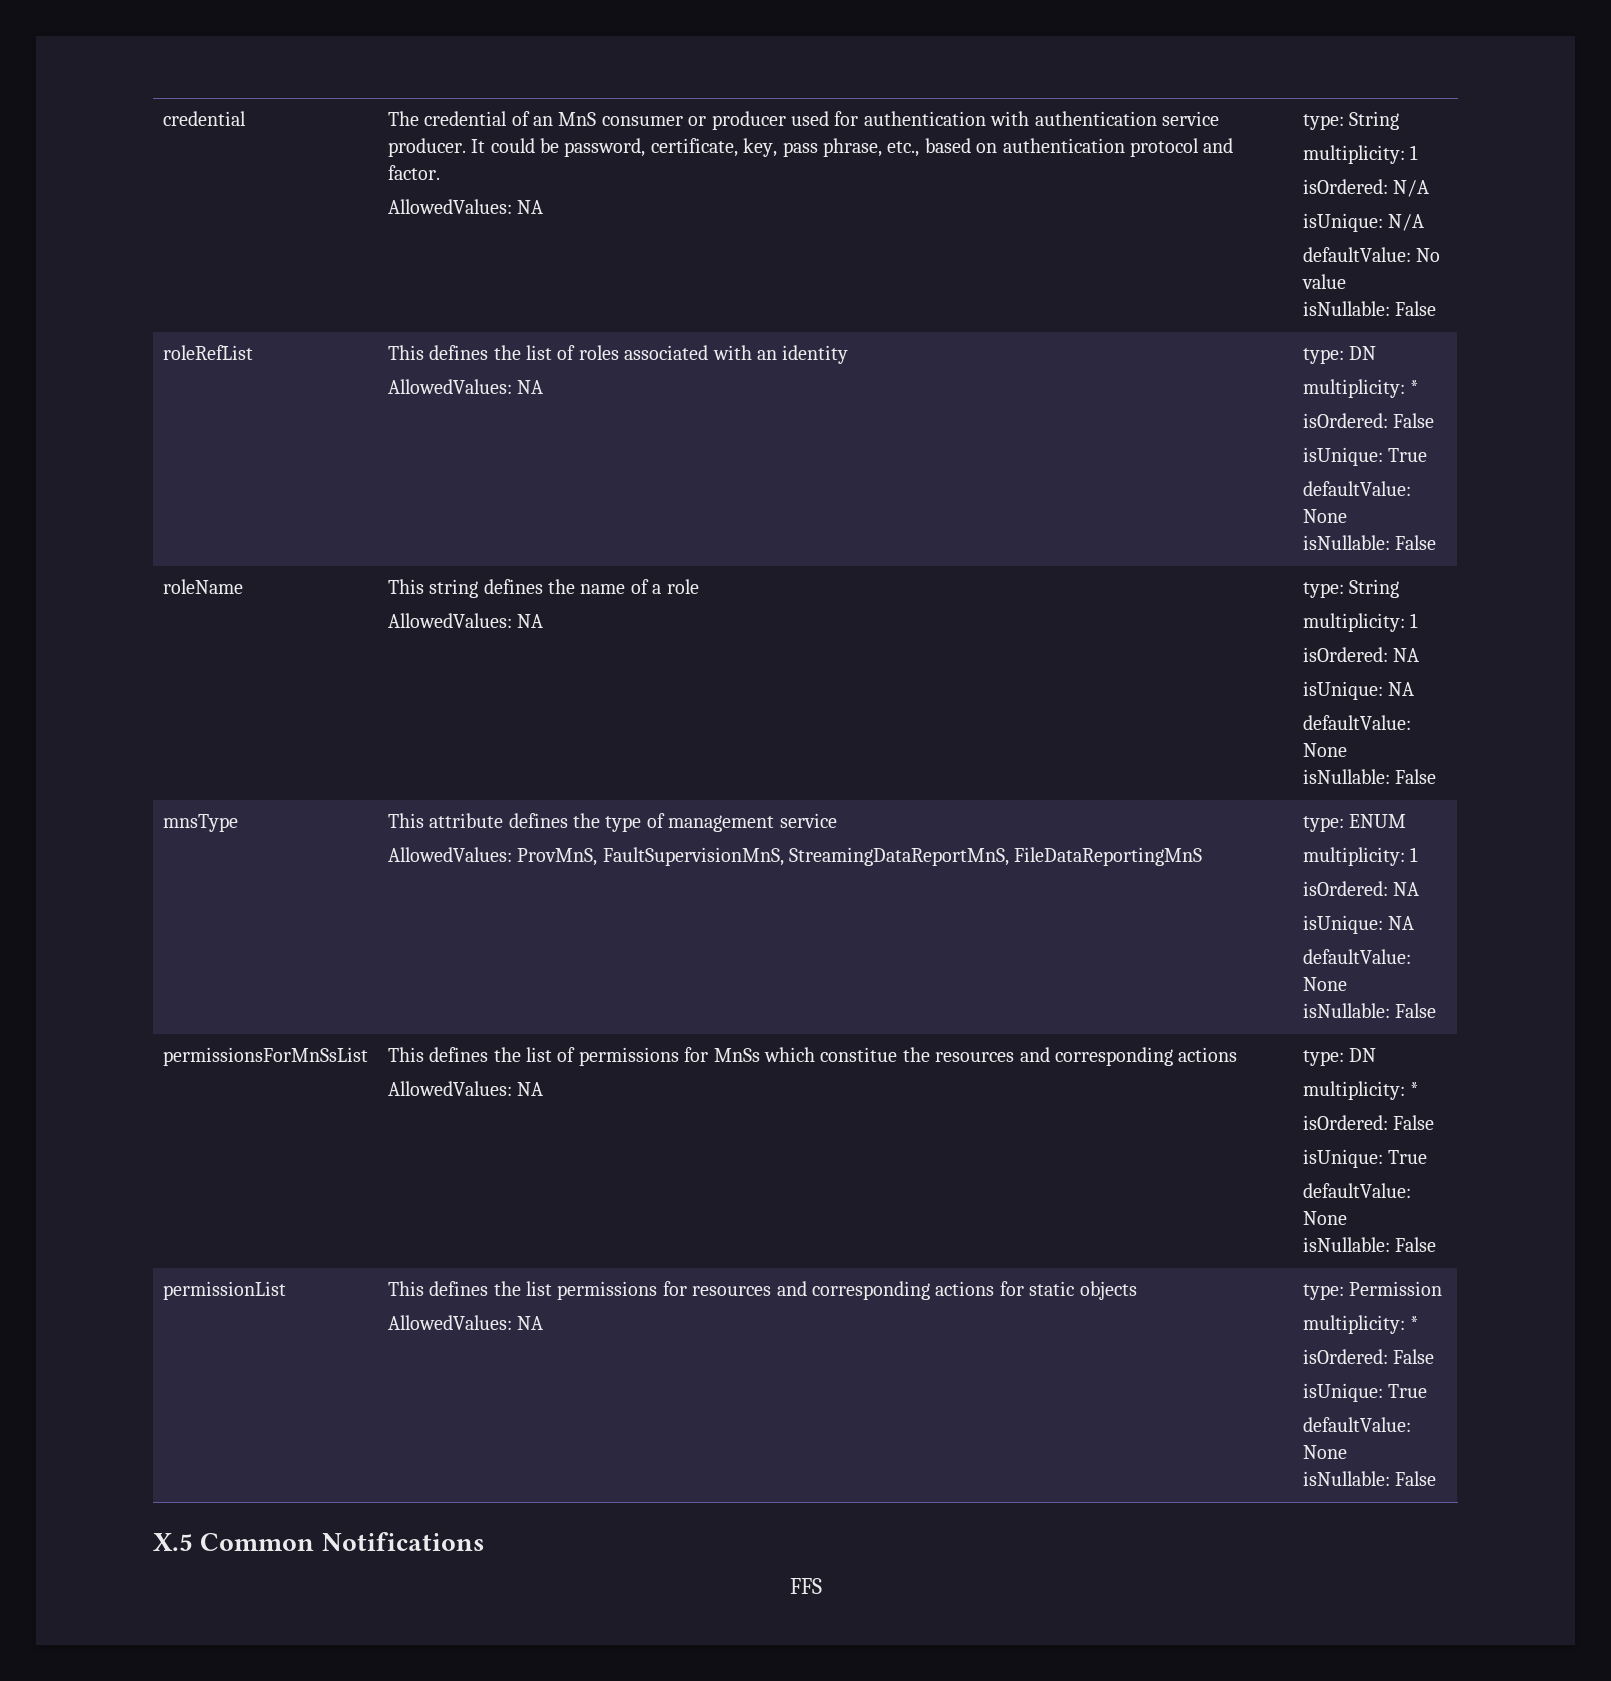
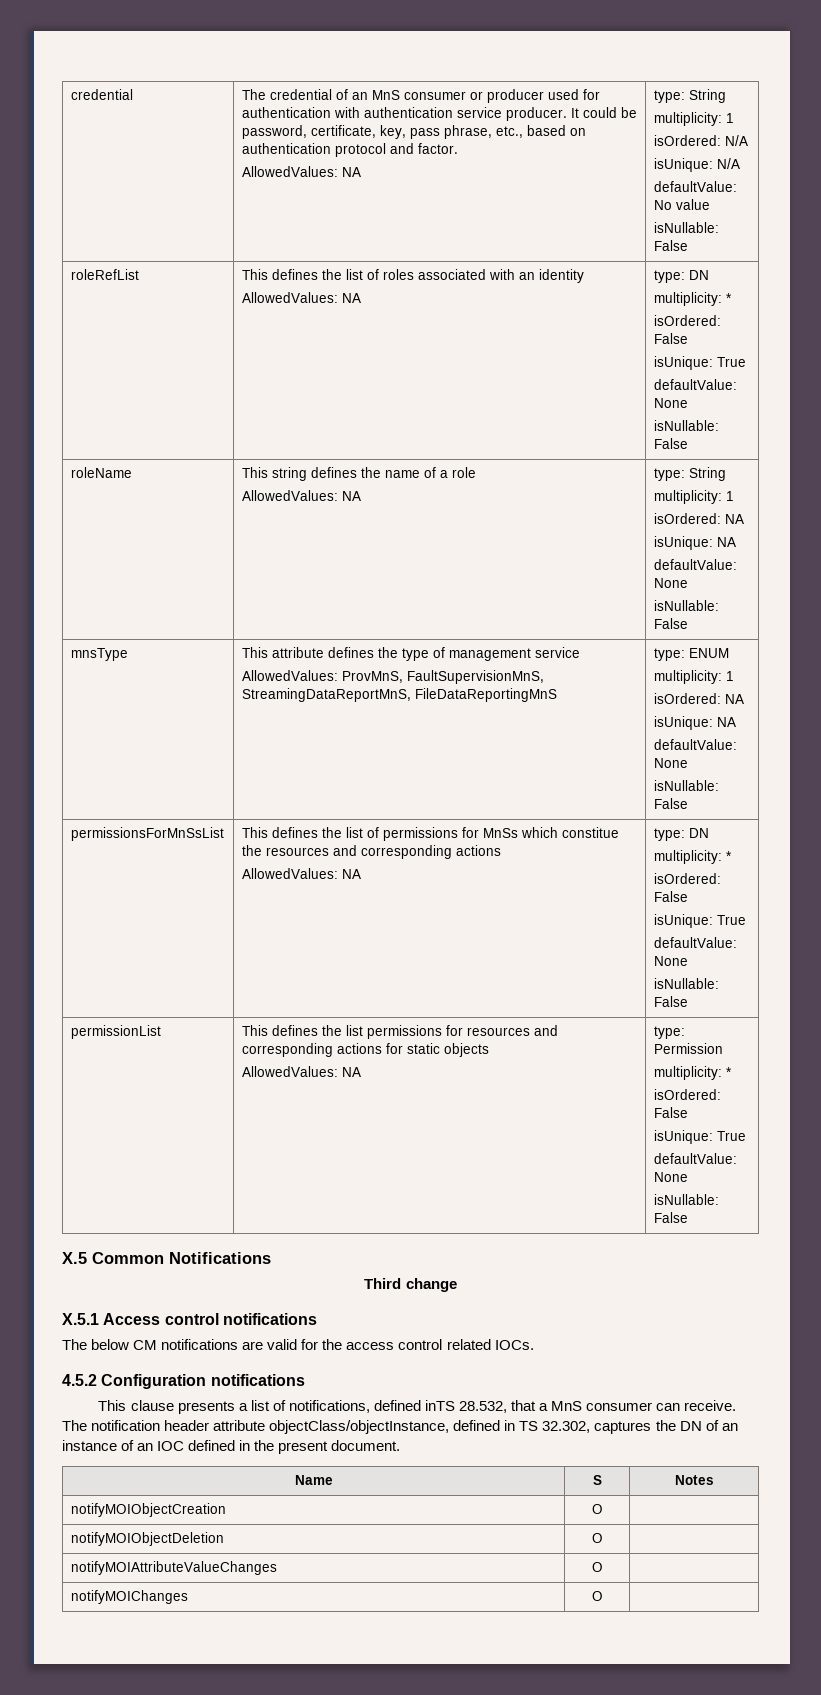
[789,1578,822,1594] FFS -> [364,1278,457,1292] [62,1313,317,1325] [62,1339,534,1350] [62,1374,305,1389] [98,1400,737,1414] [62,1420,738,1434] [62,1440,401,1454] [294,1475,333,1485] [592,1475,602,1485] [674,1475,714,1485] [70,1503,226,1517] [591,1504,603,1514] [70,1532,224,1546] [591,1533,603,1543] [70,1561,277,1575] [591,1562,603,1572] [70,1590,188,1604] [591,1591,603,1601] Third change // X.5.1 Access control notifications // The below CM notifications are valid for the access control related IOCs. // 4.5.2 Configuration notifications // This clause presents a list of notifications, defined inTS 28.532, that a MnS consumer can receive. The notification header attribute objectClass/objectInstance, defined in TS 32.302, captures the DN of an instance of an IOC defined in the present document. // Name | S | Notes // notifyMOIObjectCreation | O | // notifyMOIObjectDeletion | O | // notifyMOIAttributeValueChanges | O | // notifyMOIChanges | O |

